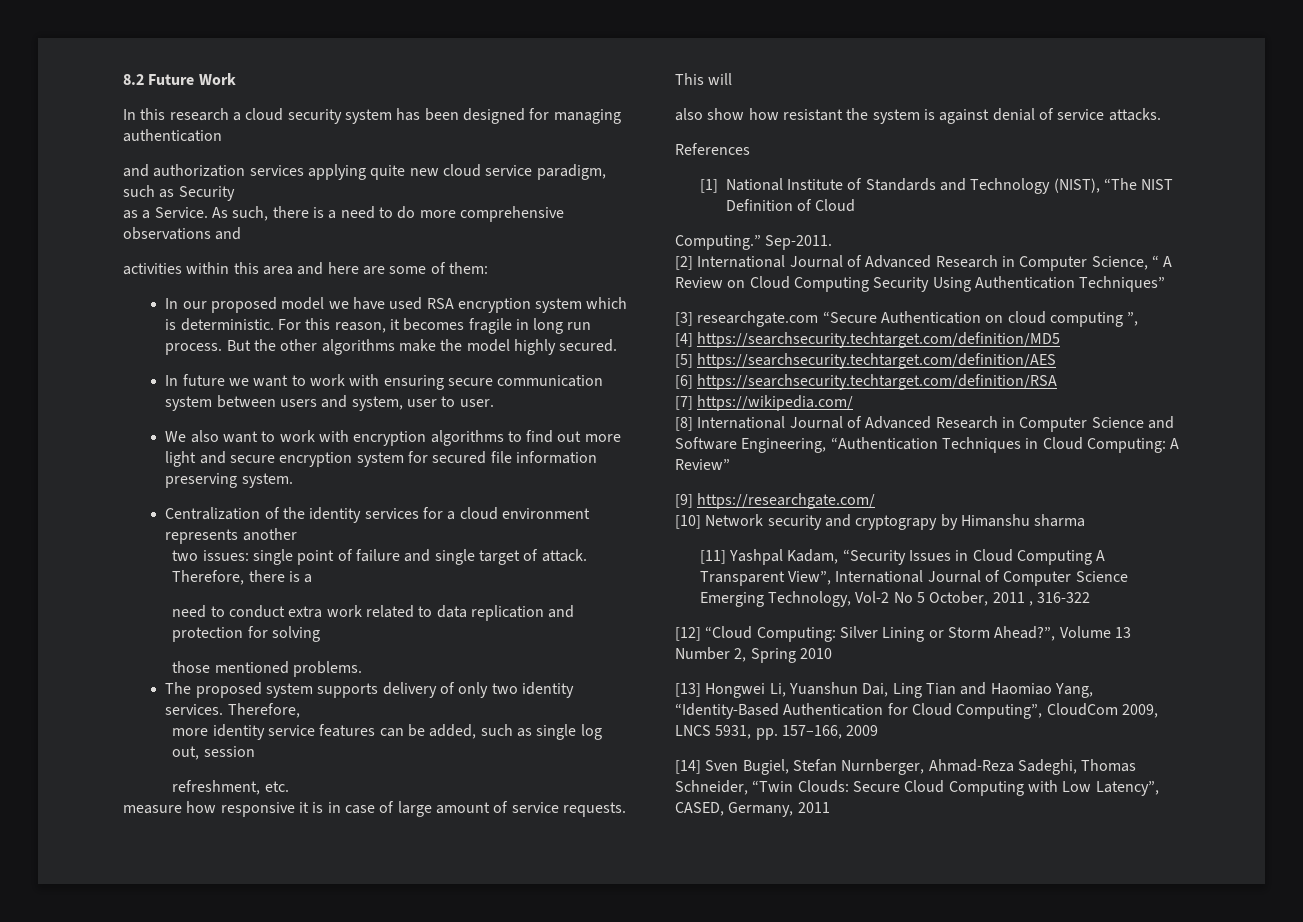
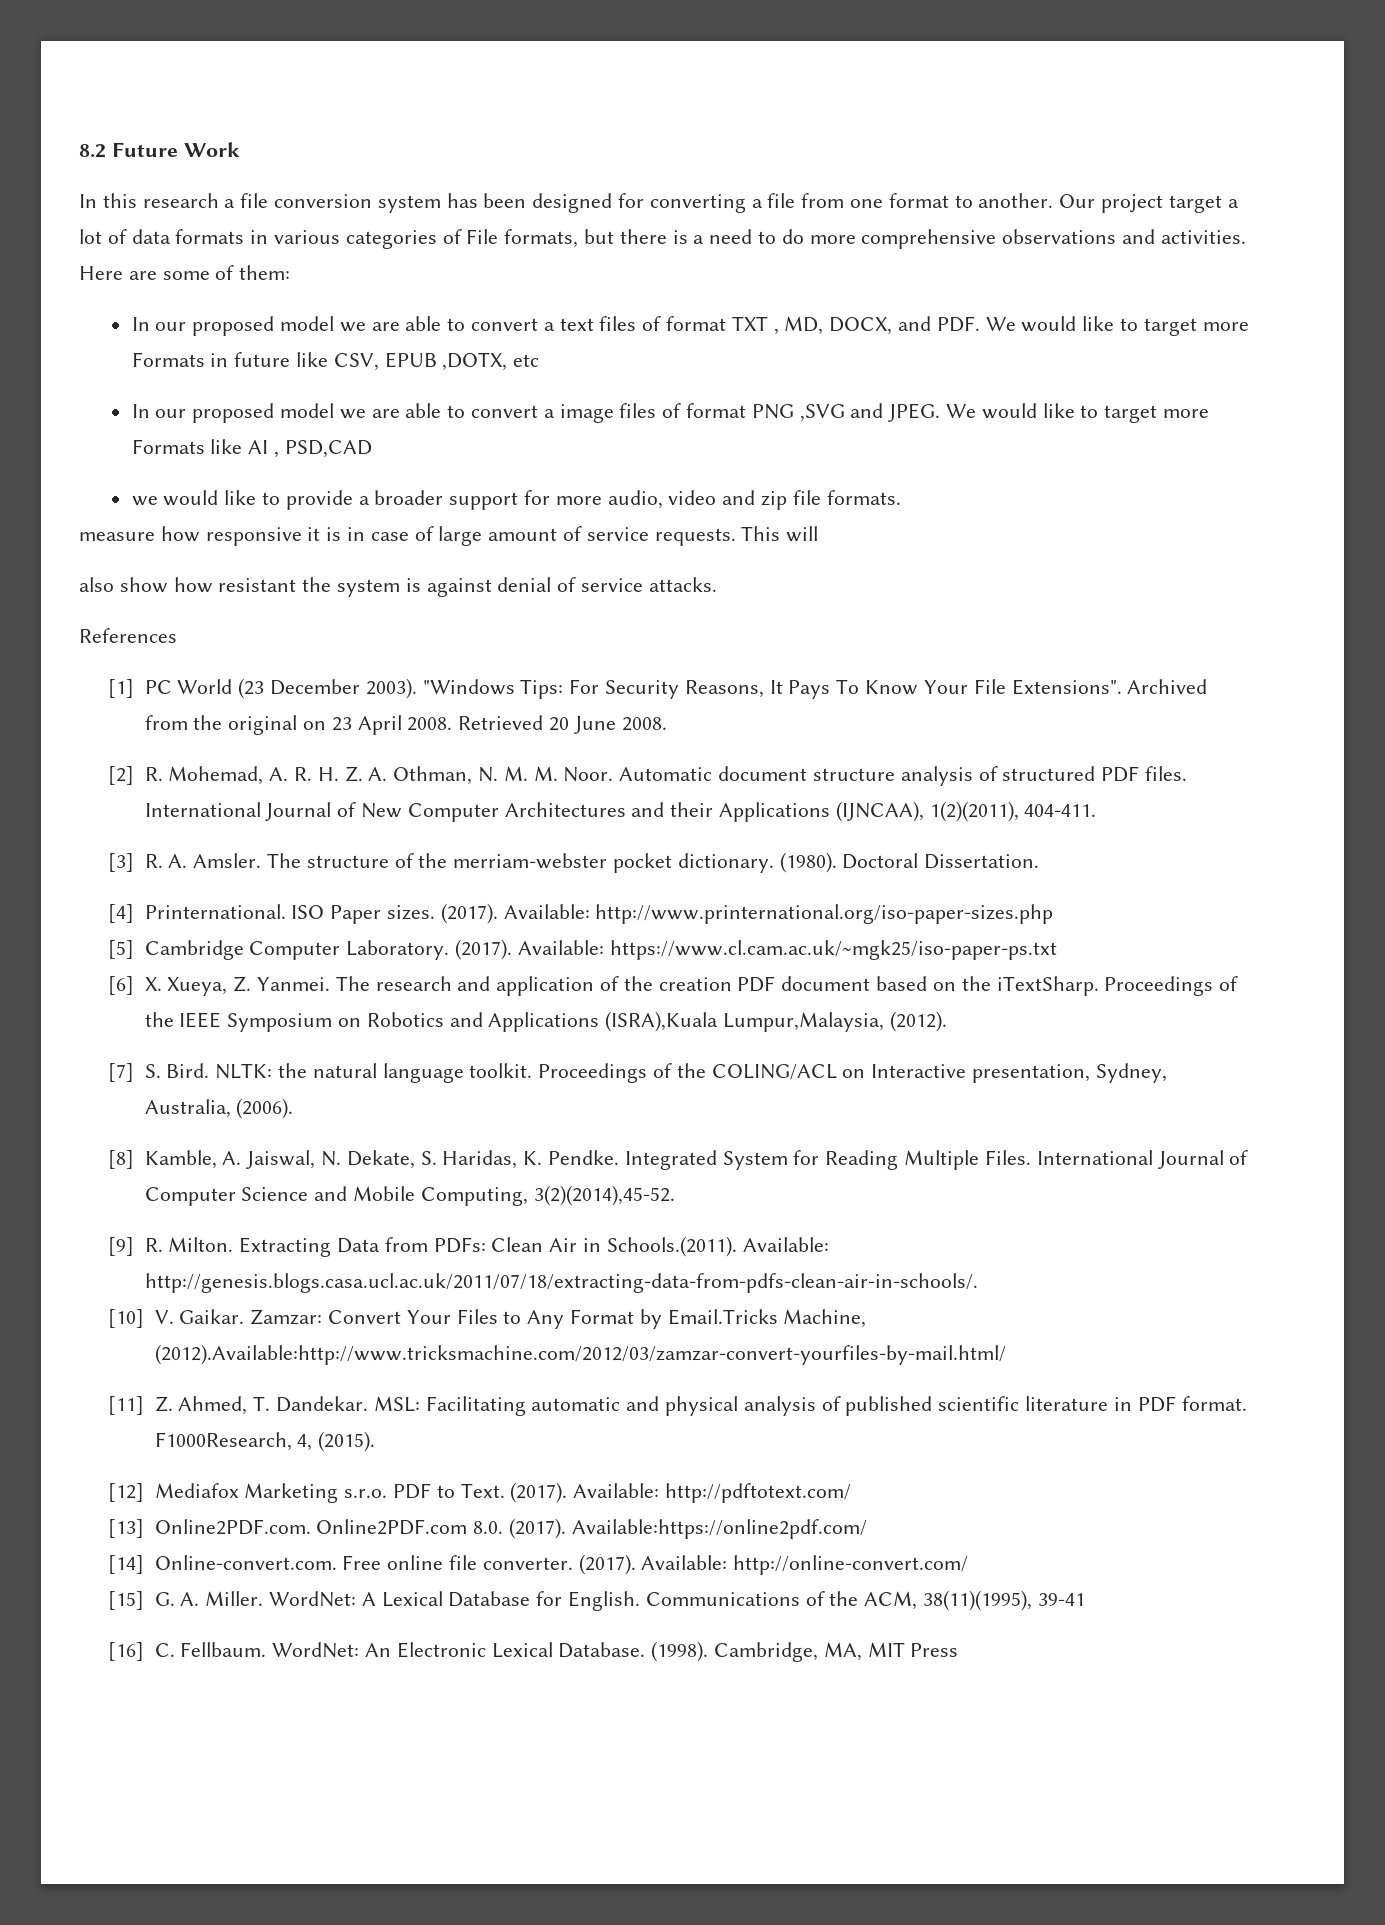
[245,108,342,124] cloud security -> [240,193,373,208] file conversion
[553,109,621,124] [123,129,222,142] [123,164,606,180] [123,185,235,201] [123,206,269,221] managing authentication // and authorization services applying quite new cloud service paradigm, such as Security // as a Service. As such, -> [649,193,1239,213] [79,229,615,249] converting a file from one format to another. Our project target a lot of data formats in various categories of File formats, but
[123,262,359,275] // activities within this area and here -> [1160,230,1246,244] [79,266,123,280] activities. Here
[352,297,628,313] [165,318,592,334] [165,339,618,355] [165,374,604,390] [165,395,494,411] [165,430,621,446] [165,451,597,467] [165,473,293,488] [165,507,590,523] [165,528,297,544] [172,549,587,565] [172,570,313,585] [172,605,575,621] [172,626,321,642] [172,661,363,677] [165,682,574,698] [165,703,300,718] [172,724,602,740] [172,746,255,760] [172,780,289,795] have used RSA encryption system which is deterministic. For this reason, it becomes fragile in long run process. But the other algorithms make the model highly secured. // In future we want to work with ensuring secure communication system between users and system, user to user. // We also want to work with encryption algorithms to find out more light and secure encryption system for secured file information preserving system. // Centralization of the identity services for a cloud environment represents another // two issues: single point of failure and single target of attack. Therefore, there is a // need to conduct extra work related to data replication and protection for solving // those mentioned problems. // The proposed system supports delivery of only two identity services. Therefore, // more identity service features can be added, such as single log out, session // refreshment, etc. -> [371,316,1249,336] [131,352,540,371] [131,403,1210,423] [131,439,372,458] [131,490,901,510] are able to convert a text files of format TXT , MD, DOCX, and PDF. We would like to target more Formats in future like CSV, EPUB ,DOTX, etc // In our proposed model we are able to convert a image files of format PNG ,SVG and JPEG. We would like to target more Formats like AI , PSD,CAD // we would like to provide a broader support for more audio, video and zip file formats.
[725,178,1174,194] [725,199,856,212] [675,235,833,250] [675,255,1173,271] [675,276,1166,292] [675,311,1139,327] [675,332,1061,348] [675,353,1057,369] [675,374,1058,390] [675,395,854,411] [675,416,1174,432] [675,437,1180,453] [675,459,730,470] [675,493,876,509] [675,514,1086,530] [699,549,1106,565] [699,571,832,586] National Institute of Standards and Technology (NIST), “The NIST Definition of Cloud // Computing.” Sep-2011. // [2] International Journal of Advanced Research in Computer Science, “ A Review on Cloud Computing Security Using Authentication Techniques” // [3] researchgate.com “Secure Authentication on cloud computing ”, // [4] https://searchsecurity.techtarget.com/definition/MD5 // [5] https://searchsecurity.techtarget.com/definition/AES // [6] https://searchsecurity.techtarget.com/definition/RSA // [7] https://wikipedia.com/ // [8] International Journal of Advanced Research in Computer Science and Software Engineering, “Authentication Techniques in Cloud Computing: A Review” // [9] https://researchgate.com/ // [10] Network security and cryptograpy by Himanshu sharma // [11] Yashpal Kadam, “Security Issues in Cloud Computing A Transparent View”, -> [144,678,1208,699] [144,715,667,735] [107,766,1187,786] [144,801,1097,822] [107,852,1040,873] [107,903,1054,924] [107,939,1057,960] [107,976,1239,996] [144,1011,947,1032] [107,1063,1167,1083] [144,1098,294,1119] [107,1150,1031,1170] PC World (23 December 2003). "Windows Tips: For Security Reasons, It Pays To Know Your File Extensions". Archived from the original on 23 April 2008. Retrieved 20 June 2008. // [2] R. Mohemad, A. R. H. Z. A. Othman, N. M. M. Noor. Automatic document structure analysis of structured PDF files. International Journal of New Computer Architectures and their Applications (IJNCAA), 1(2)(2011), 404-411. // [3] R. A. Amsler. The structure of the merriam-webster pocket dictionary. (1980). Doctoral Dissertation. // [4] Printernational. ISO Paper sizes. (2017). Available: http://www.printernational.org/iso-paper-sizes.php // [5] Cambridge Computer Laboratory. (2017). Available: https://www.cl.cam.ac.uk/~mgk25/iso-paper-ps.txt // [6] X. Xueya, Z. Yanmei. The research and application of the creation PDF document based on the iTextSharp. Proceedings of the IEEE Symposium on Robotics and Applications (ISRA),Kuala Lumpur,Malaysia, (2012). // [7] S. Bird. NLTK: the natural language toolkit. Proceedings of the COLING/ACL on Interactive presentation, Sydney, Australia, (2006). // [8] Kamble, A. Jaiswal, N. Dekate, S. Haridas, K. Pendke. Integrated System for Reading Multiple Files.
[699,591,1091,607] [675,626,1131,642] [675,647,832,663] [675,682,1093,698] [675,703,1158,719] [675,725,879,740] [675,759,1137,775] [675,780,1159,796] [675,802,830,817] Emerging Technology, Vol-2 No 5 October, 2011 , 316-322 // [12] “Cloud Computing: Silver Lining or Storm Ahead?”, Volume 13 Number 2, Spring 2010 // [13] Hongwei Li, Yuanshun Dai, Ling Tian and Haomiao Yang, “Identity-Based Authentication for Cloud Computing”, CloudCom 2009, LNCS 5931, pp. 157–166, 2009 // [14] Sven Bugiel, Stefan Nurnberger, Ahmad-Reza Sadeghi, Thomas Schneider, “Twin Clouds: Secure Cloud Computing with Low Latency”, CASED, Germany, 2011 -> [314,1185,675,1206] [107,1236,829,1257] [144,1273,978,1293] [107,1309,867,1329] [154,1344,1006,1365] [107,1396,1247,1416] [154,1431,376,1452] [107,1482,852,1503] [107,1518,867,1539] [107,1554,969,1575] [107,1590,1085,1611] [107,1641,959,1662] and Mobile Computing, 3(2)(2014),45-52. // [9] R. Milton. Extracting Data from PDFs: Clean Air in Schools.(2011). Available: http://genesis.blogs.casa.ucl.ac.uk/2011/07/18/extracting-data-from-pdfs-clean-air-in-schools/. // [10] V. Gaikar. Zamzar: Convert Your Files to Any Format by Email.Tricks Machine, (2012).Available:http://www.tricksmachine.com/2012/03/zamzar-convert-yourfiles-by-mail.html/ // [11] Z. Ahmed, T. Dandekar. MSL: Facilitating automatic and physical analysis of published scientific literature in PDF format. F1000Research, 4, (2015). // [12] Mediafox Marketing s.r.o. PDF to Text. (2017). Available: http://pdftotext.com/ // [13] Online2PDF.com. Online2PDF.com 8.0. (2017). Available:https://online2pdf.com/ // [14] Online-convert.com. Free online file converter. (2017). Available: http://online-convert.com/ // [15] G. A. Miller. WordNet: A Lexical Database for English. Communications of the ACM, 38(11)(1995), 39-41 // [16] C. Fellbaum. WordNet: An Electronic Lexical Database. (1998). Cambridge, MA, MIT Press

